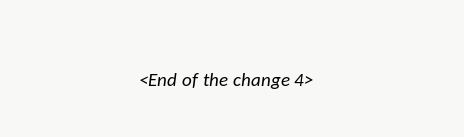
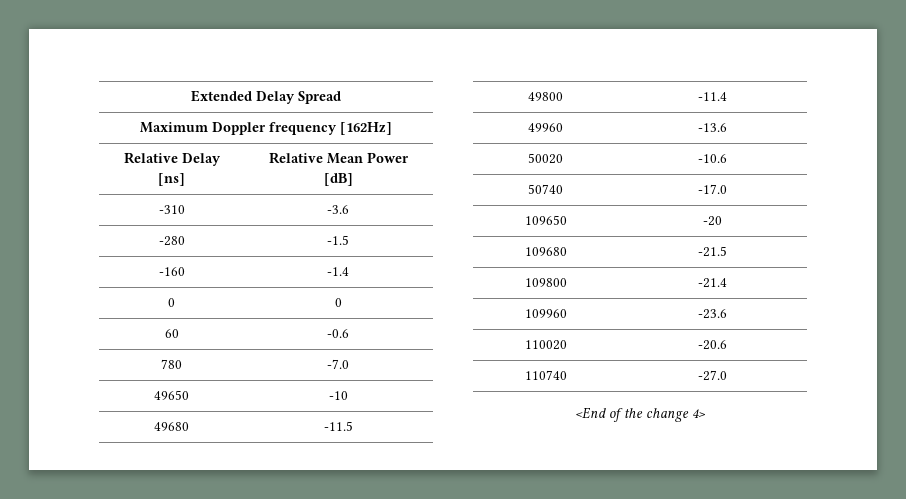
(138, 79) none -> [191,90,341,104] [140,122,392,135] [123,152,221,166] [158,173,185,186] [268,152,409,164] [323,173,353,186] [158,205,185,214] [327,205,349,214] [158,236,185,246] [327,235,349,245] [158,267,185,276] [327,267,349,276] [168,298,175,307] [334,298,342,307] [164,329,179,338] [327,329,349,338] [161,359,182,369] [327,359,349,369] [154,390,189,400] [328,391,348,400] [154,422,189,431] [323,421,353,431] [528,92,563,101] [697,92,727,101] [528,123,563,132] [697,123,727,132] [528,153,563,164] [697,154,727,163] [528,184,563,194] [697,184,727,194] [524,215,567,225] [702,216,722,226] [524,247,567,256] [697,246,727,257] [524,278,567,287] [697,278,727,288] [524,309,567,318] [697,309,727,319] [524,340,567,350] [697,340,727,350] [524,370,567,380] [697,370,727,381] Extended Delay Spread // Maximum Doppler frequency [162Hz] // Relative Delay [ns] | Relative Mean Power [dB] // -310 | -3.6 // -280 | -1.5 // -160 | -1.4 // 0 | 0 // 60 | -0.6 // 780 | -7.0 // 49650 | -10 // 49680 | -11.5 // 49800 | -11.4 // 49960 | -13.6 // 50020 | -10.6 // 50740 | -17.0 // 109650 | -20 // 109680 | -21.5 // 109800 | -21.4 // 109960 | -23.6 // 110020 | -20.6 // 110740 | -27.0 //

